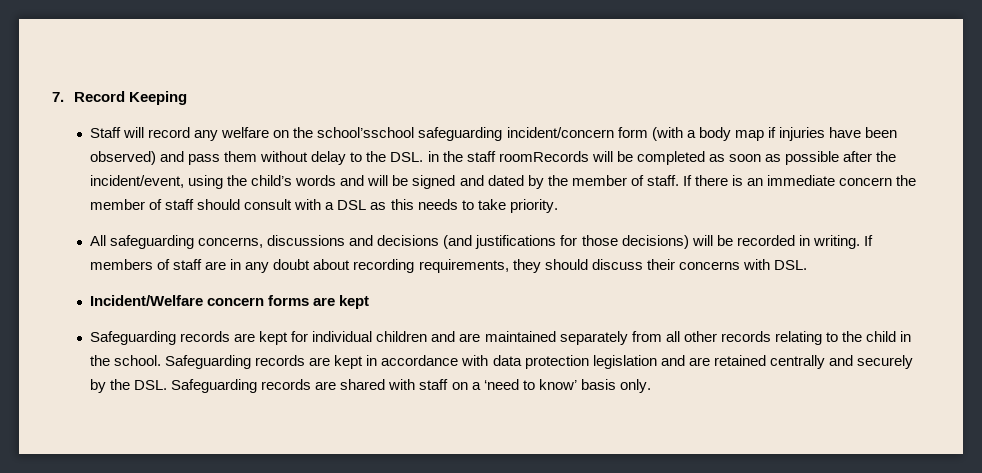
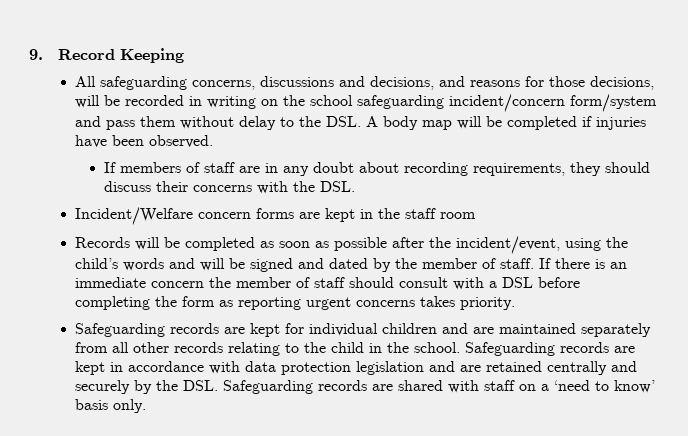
[52,92,64,102] 7. -> [29,49,43,60] 9.
[90,127,270,141] Staff will record any welfare -> [75,76,655,90] [75,95,257,109] All safeguarding concerns, discussions and decisions, and reasons for those decisions, will be recorded in writing
[317,127,415,138] school’sschool -> [310,95,354,106] school
[617,127,897,141] [90,151,157,165] form (with a body map if injuries have been observed) -> [570,94,658,112] form/system
(424, 157) none -> [366,116,647,130] [75,135,214,148] [104,162,651,176] [104,181,356,194] [75,207,356,225] A body map will be completed if injuries have been observed. // If members of staff are in any doubt about recording requirements, they should discuss their concerns with the DSL. // Incident/Welfare concern forms are kept
[498,151,589,162] roomRecords -> [440,212,477,219] [75,237,131,248] room // Records
[370,199,558,213] [90,235,873,249] [90,259,807,273] [90,295,370,309] as this needs to take priority. // All safeguarding concerns, discussions and decisions (and justifications for those decisions) will be recorded in writing. If members of staff are in any doubt about recording requirements, they should discuss their concerns with DSL. // Incident/Welfare concern forms are kept -> [538,277,581,288] [75,296,516,310] before completing the form as reporting urgent concerns takes priority.

